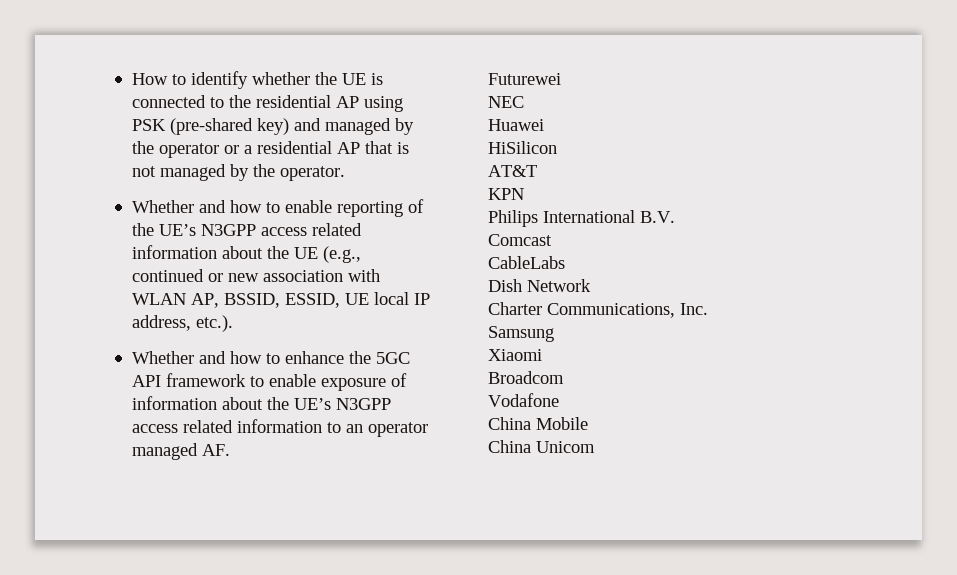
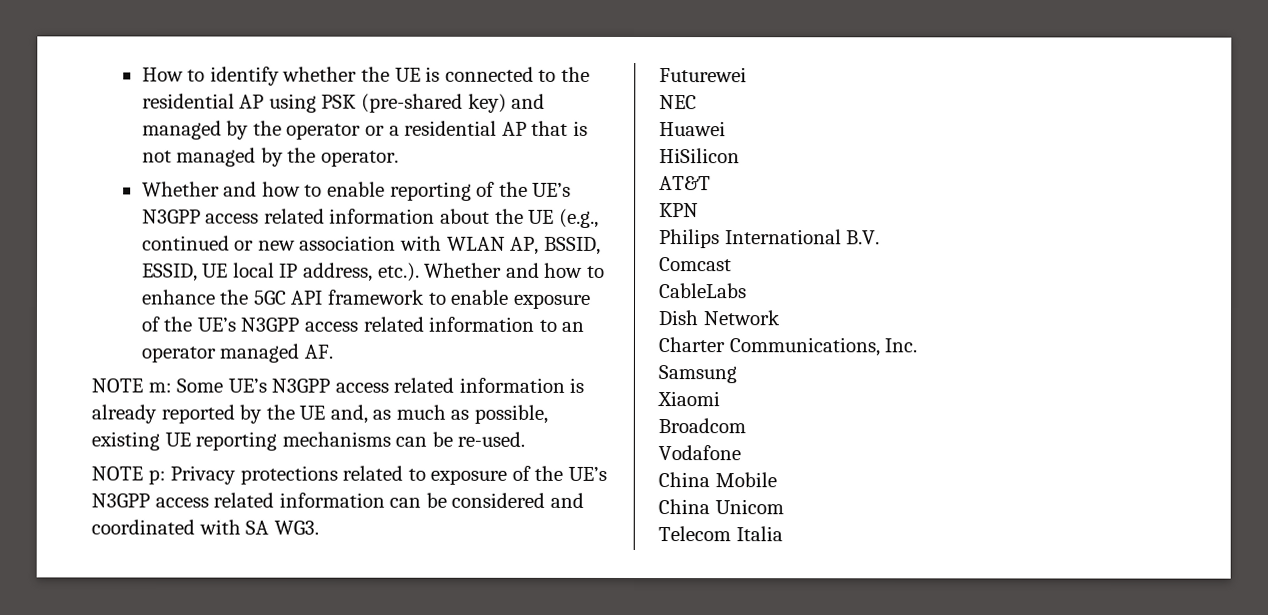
(233, 323) // -> (420, 272) none
[131,396,263,410] information about -> (160, 324) none
(230, 450) none -> [91,377,585,393] [91,404,548,424] [91,431,526,451] [91,465,607,485] [91,492,584,508] [91,519,319,535] // NOTE m: Some UE’s N3GPP access related information is already reported by the UE and, as much as possible, existing UE reporting mechanisms can be re-used. // NOTE p: Privacy protections related to exposure of the UE’s N3GPP access related information can be considered and coordinated with SA WG3.
(595, 447) none -> [658,526,783,542] // Telecom Italia

